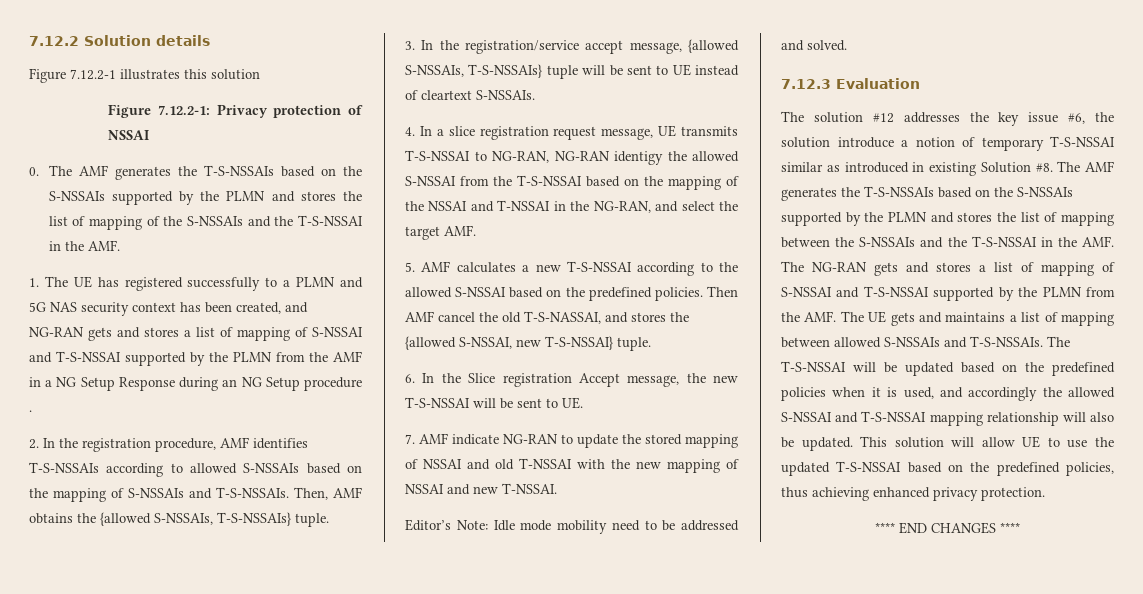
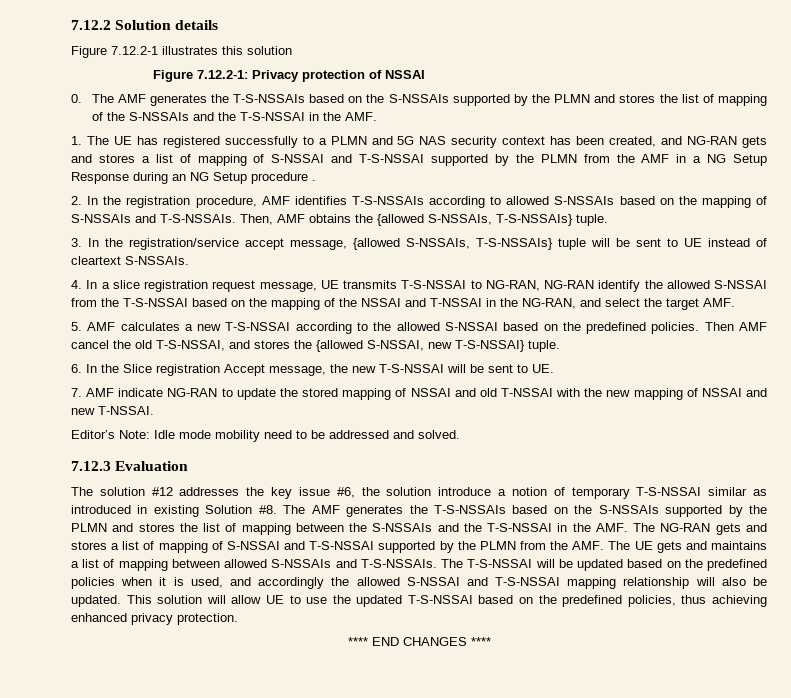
[614,151,663,165] identigy -> [598,280,641,292] identify
[524,311,601,324] T-S-NASSAI, -> [156,340,225,351] T-S-NSSAI,

